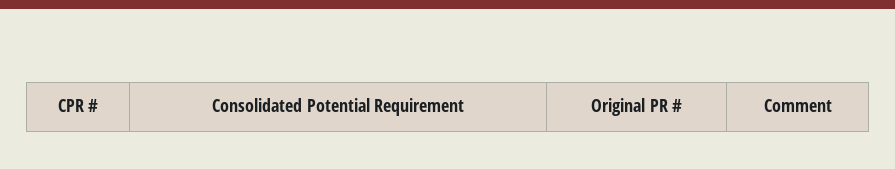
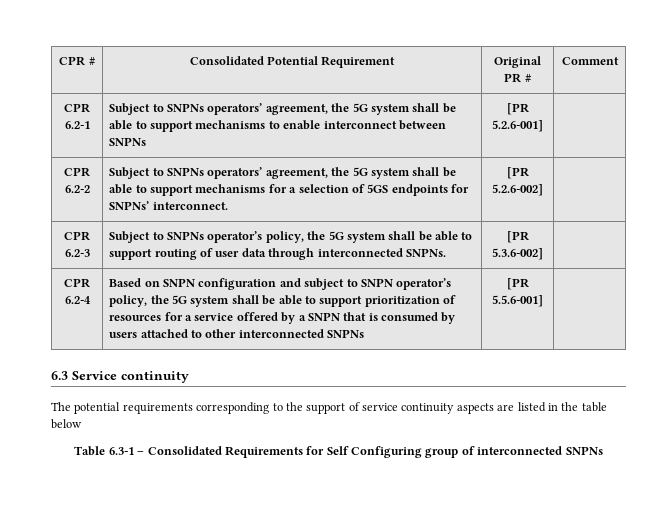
(832, 105) none -> [64,103,90,113] [64,121,90,129] [109,103,456,115] [109,120,446,132] [109,137,147,146] [506,103,529,115] [492,120,543,132] [64,167,90,177] [64,185,90,193] [109,167,456,179] [109,184,470,196] [109,201,228,210] [506,167,529,179] [492,184,543,196] [64,231,90,241] [64,249,90,257] [109,231,473,243] [109,248,446,260] [506,231,529,243] [492,248,543,260] [64,278,90,288] [64,296,91,304] [109,278,452,290] [109,295,457,307] [109,312,456,324] [109,329,365,338] [506,278,529,290] [492,295,543,307] [51,371,189,383] [51,402,607,414] [51,419,82,429] [74,446,603,458] // CPR 6.2-1 | Subject to SNPNs operators’ agreement, the 5G system shall be able to support mechanisms to enable interconnect between SNPNs | [PR 5.2.6-001] | // CPR 6.2-2 | Subject to SNPNs operators’ agreement, the 5G system shall be able to support mechanisms for a selection of 5GS endpoints for SNPNs’ interconnect. | [PR 5.2.6-002] | // CPR 6.2-3 | Subject to SNPNs operator’s policy, the 5G system shall be able to support routing of user data through interconnected SNPNs. | [PR 5.3.6-002] | // CPR 6.2-4 | Based on SNPN configuration and subject to SNPN operator’s policy, the 5G system shall be able to support prioritization of resources for a service offered by a SNPN that is consumed by users attached to other interconnected SNPNs | [PR 5.5.6-001] | // 6.3 Service continuity // The potential requirements corresponding to the support of service continuity aspects are listed in the table below // Table 6.3-1 – Consolidated Requirements for Self Configuring group of interconnected SNPNs

